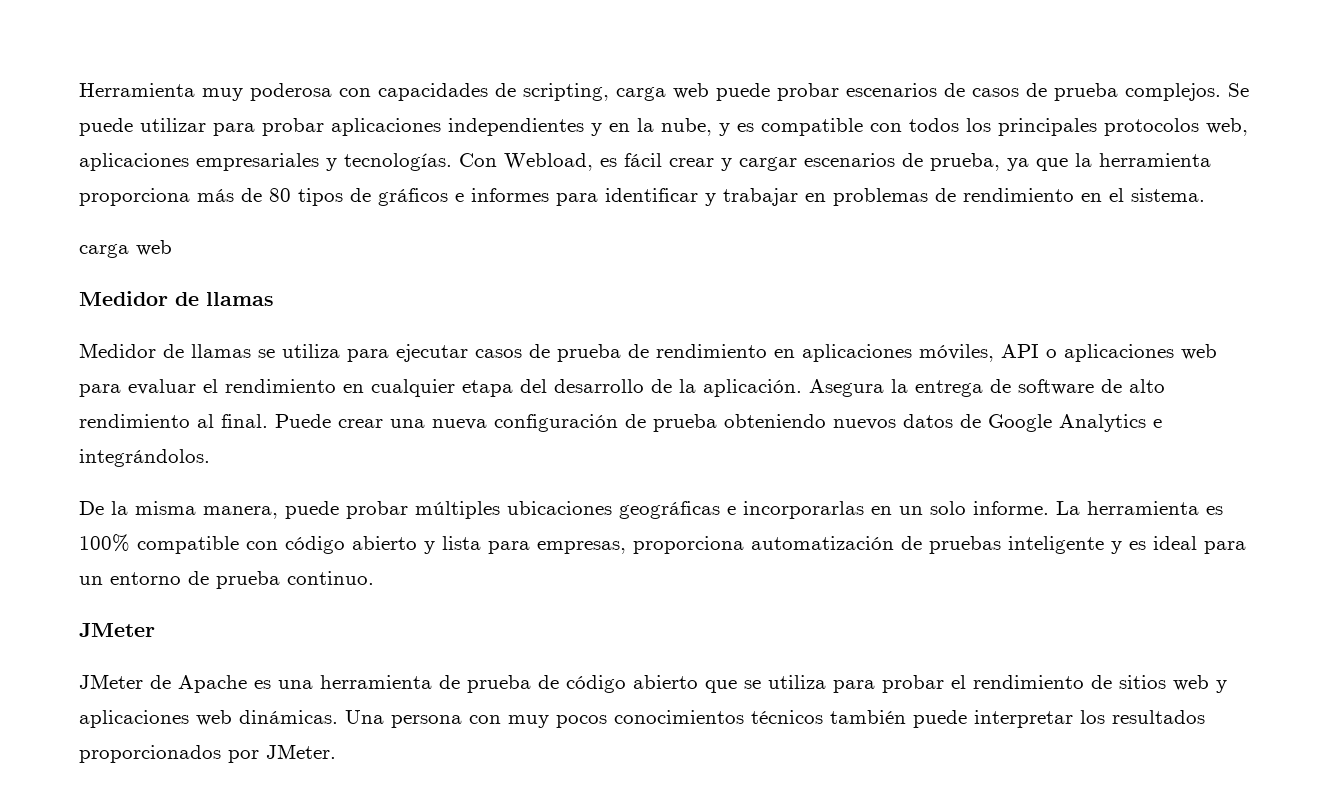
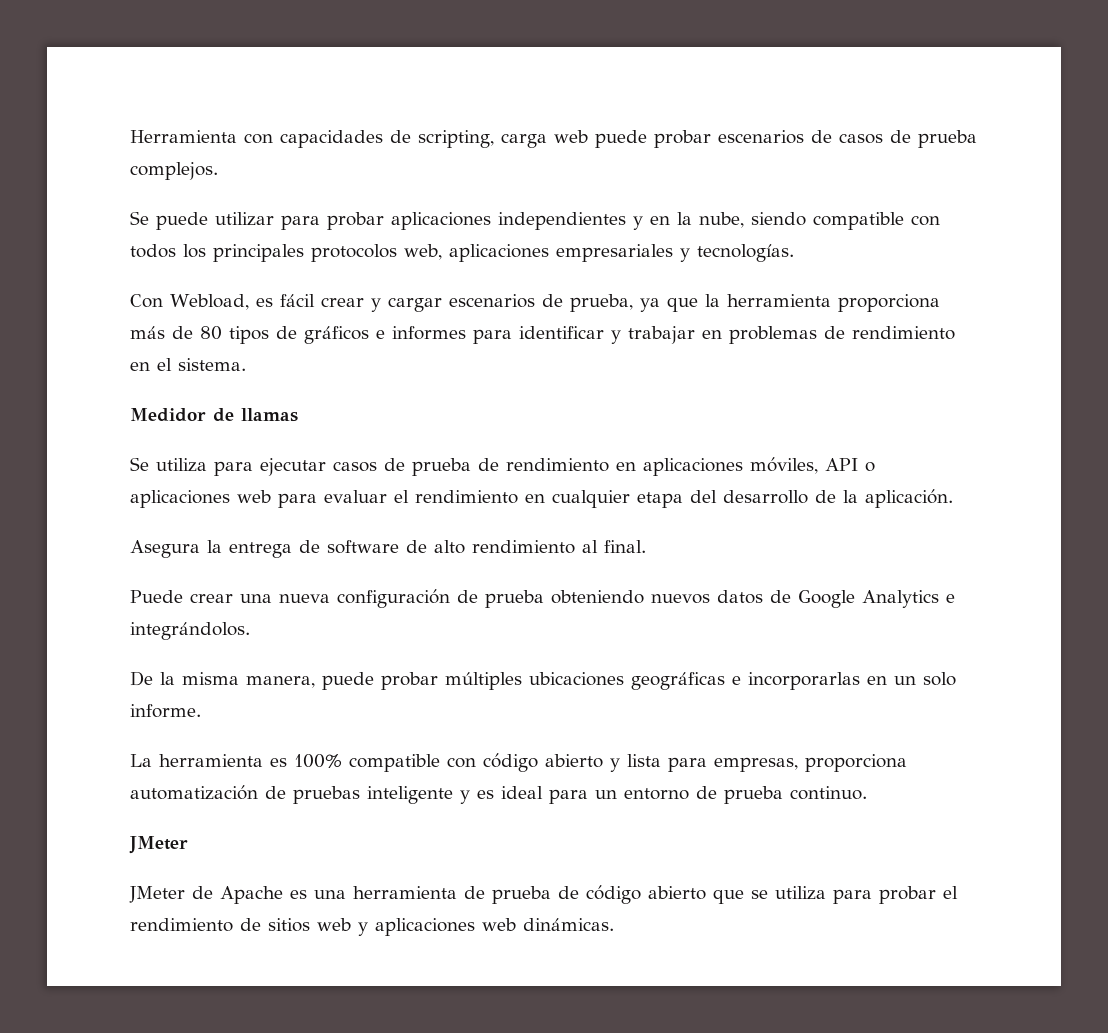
[202,83,332,101] muy poderosa -> (237, 136) none
(1221, 92) none -> (218, 171) //
[719,123,754,136] y es -> [751,212,806,226] siendo
(452, 162) none -> (794, 253) //
[79,240,172,258] // carga web -> (246, 364) none
[79,343,275,358] Medidor de llamas se -> [130,457,149,471] Se
(802, 388) none -> (953, 498) //
(268, 421) none -> (646, 546) //
(1049, 508) none -> (201, 711) //
[345,710,1205,728] [79,744,336,763] Una persona con muy pocos conocimientos técnicos también puede interpretar los resultados proporcionados por JMeter. -> (614, 924) none

